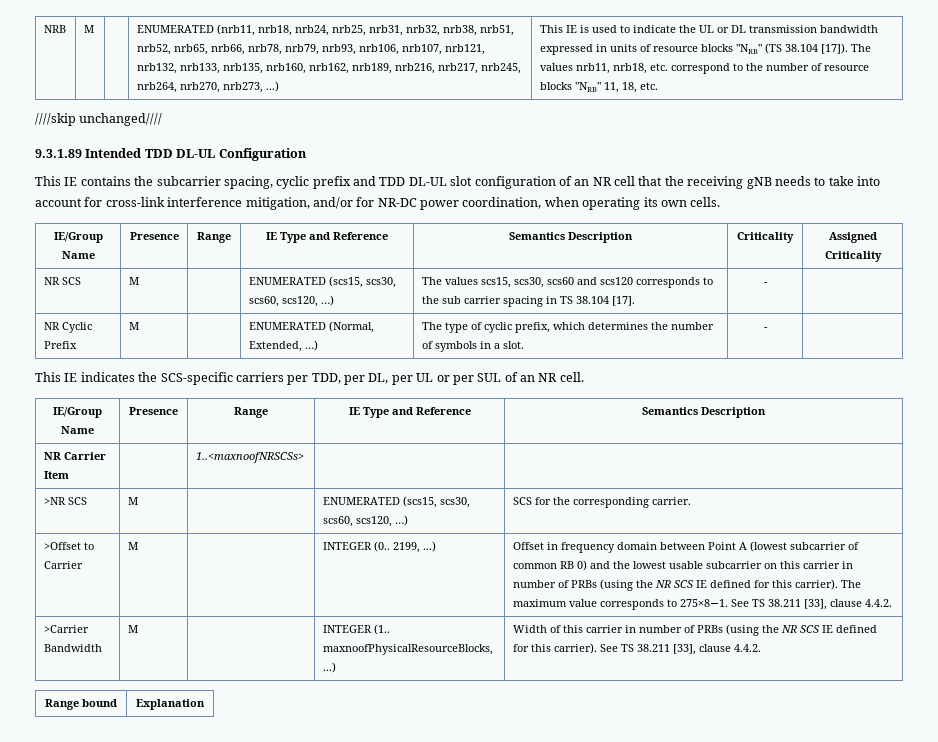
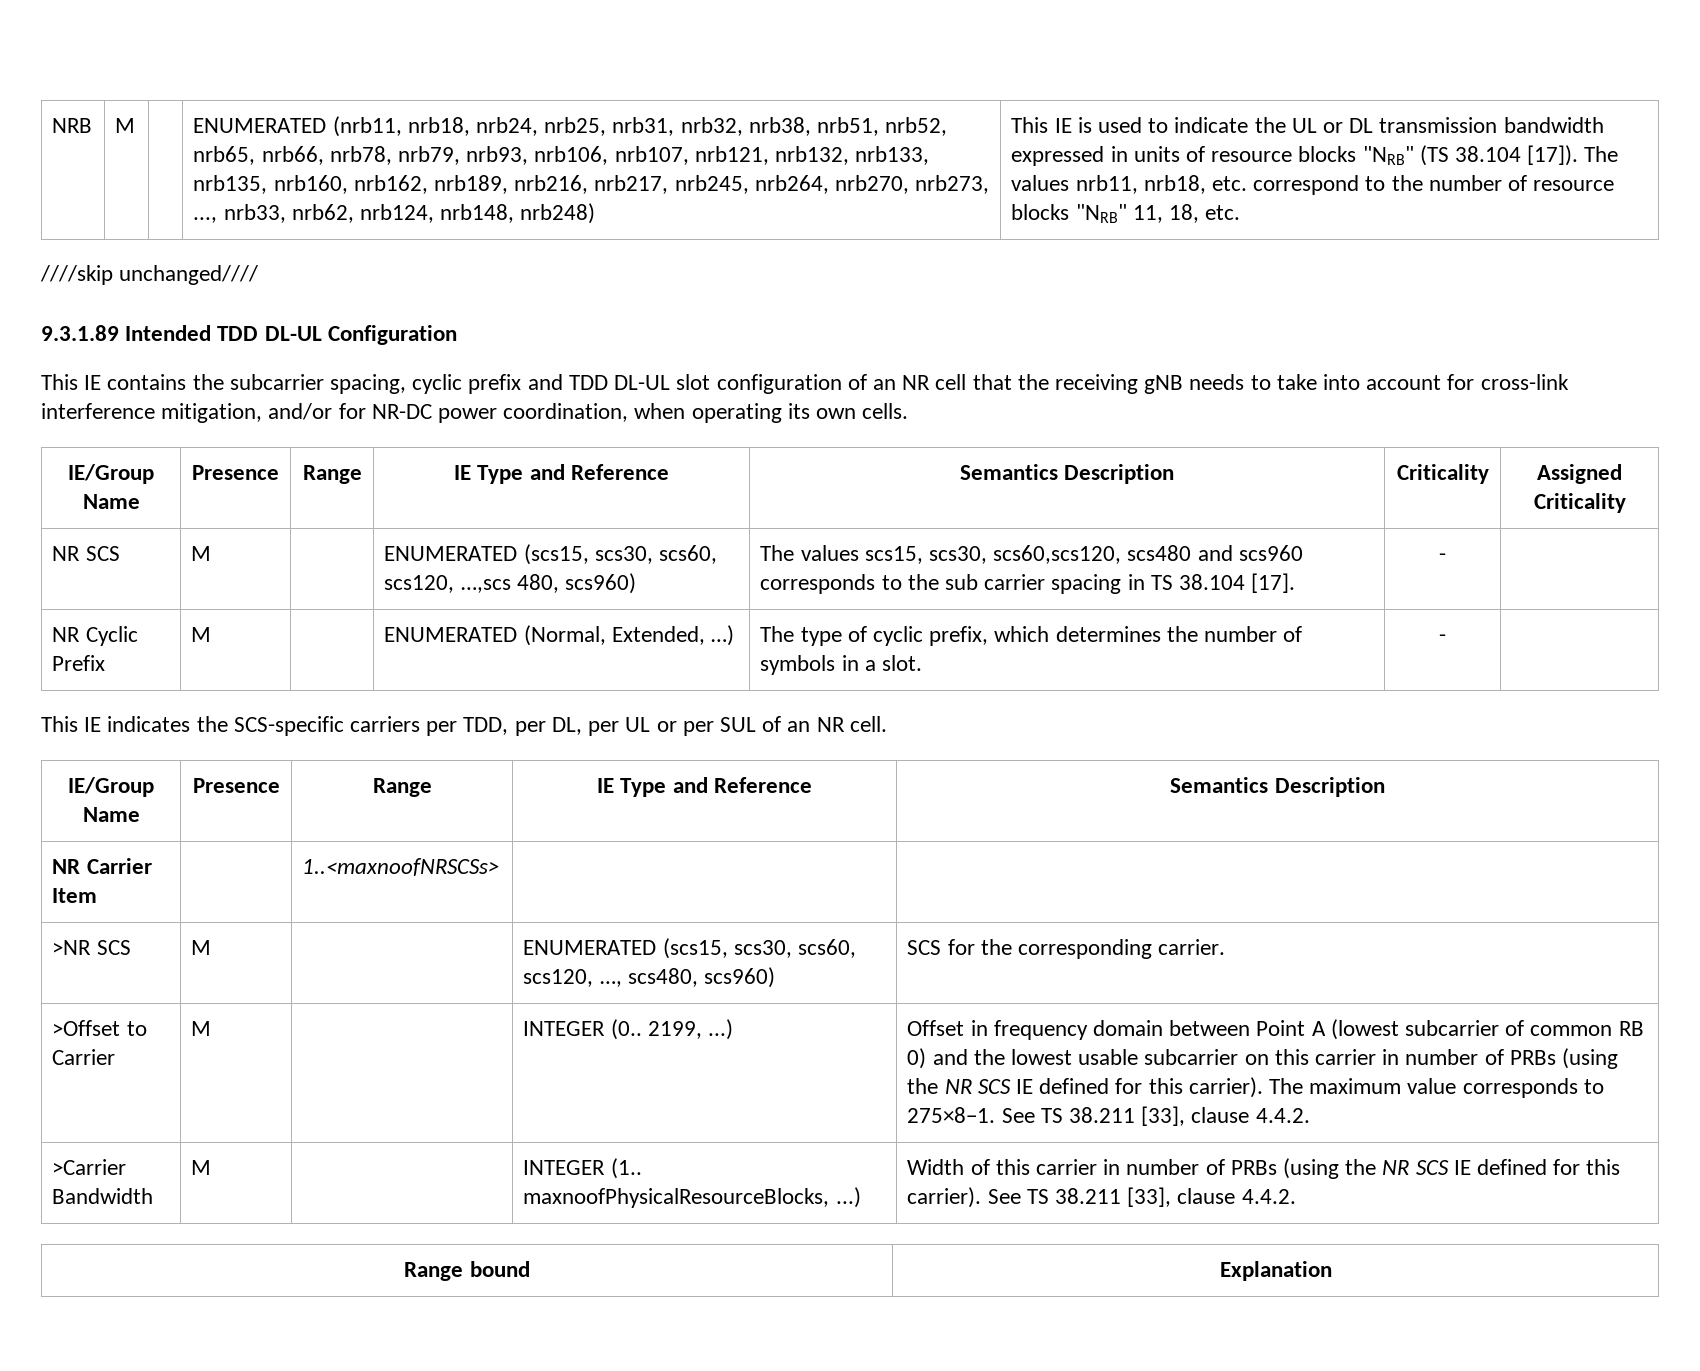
[265,81,279,92] ...) -> [193,203,596,224] ..., nrb33, nrb62, nrb124, nrb148, nrb248)
[320,295,334,306] …) -> [460,573,636,594] …,scs 480, scs960)
[546,277,633,285] scs60 and scs120 -> [993,545,1303,564] scs60,scs120, scs480 and scs960
[394,515,408,526] …) -> [599,967,775,988] …, scs480, scs960)

